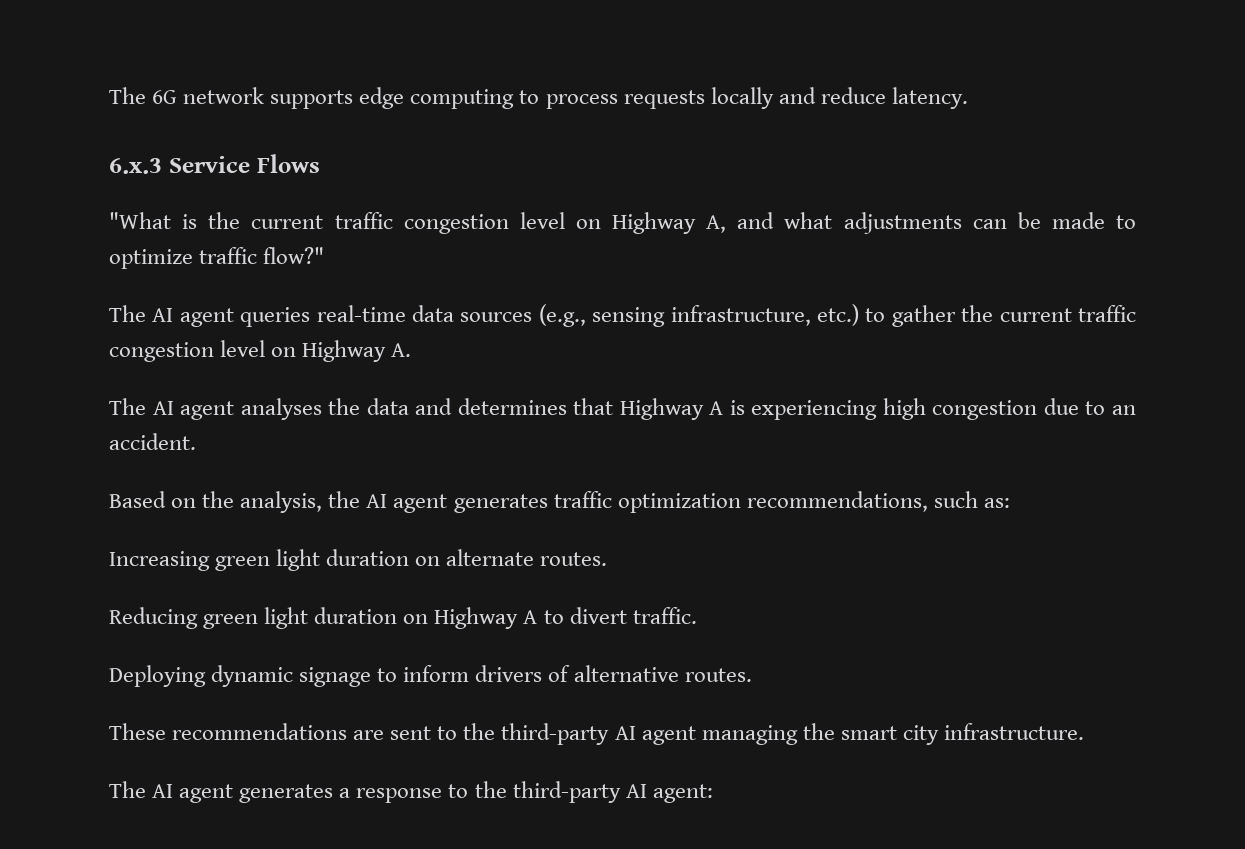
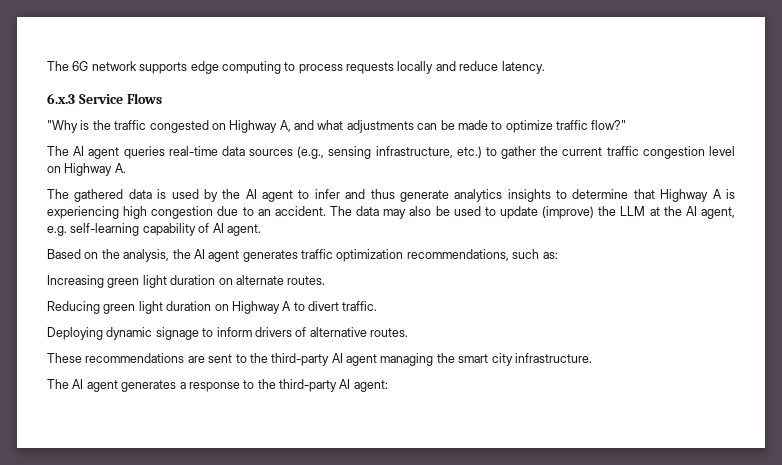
[109,212,171,229] "What -> [47,120,78,133] "Why
[251,212,565,234] current traffic congestion level -> [114,120,209,133] traffic congested
[152,398,567,420] AI agent analyses the data and determines -> [74,189,629,202] gathered data is used by the AI agent to infer and thus generate analytics insights to determine
(196, 441) none -> [330,206,735,219] [47,223,261,236] The data may also be used to update (improve) the LLM at the AI agent, e.g. self-learning capability of AI agent.

